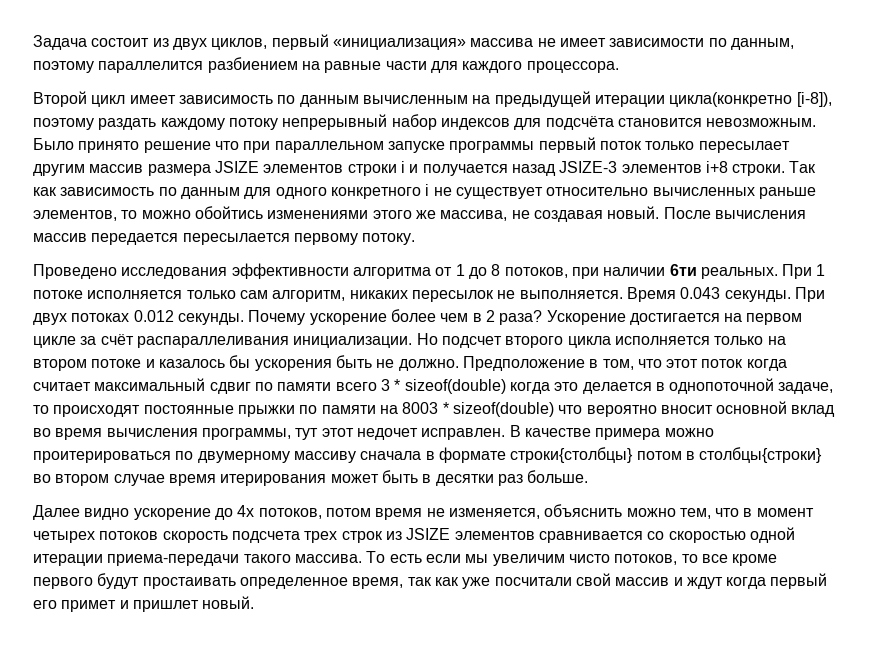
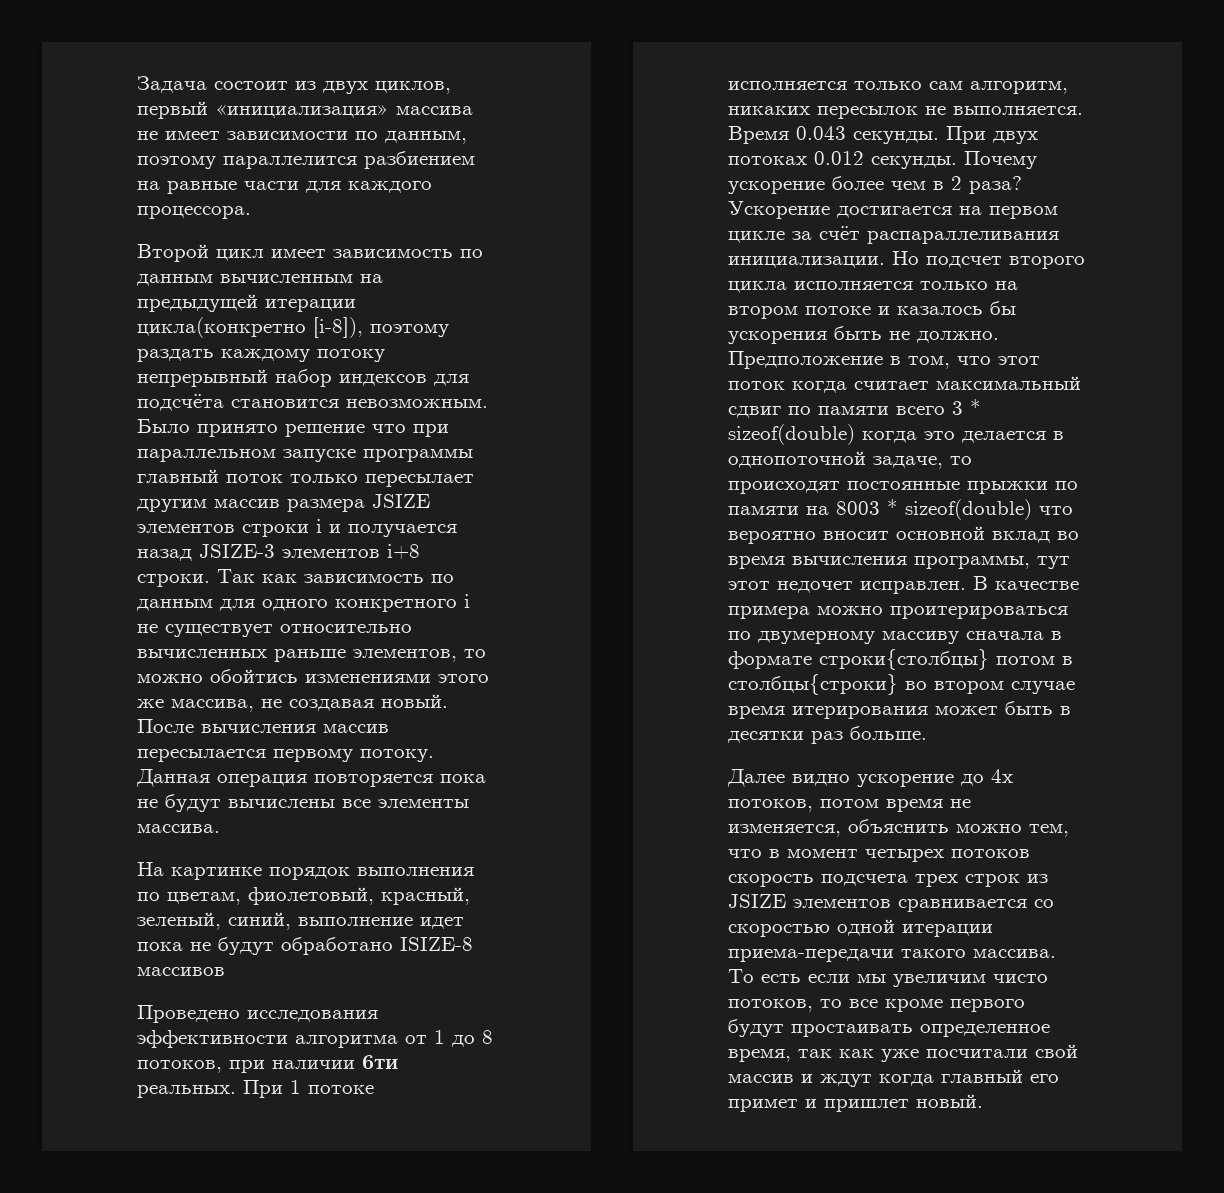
[538,137,596,153] первый -> [137,469,219,483] главный
[91,233,179,245] передается -> (389, 728) none
(416, 239) none -> [136,769,486,787] [137,794,469,812] [137,824,220,833] [137,862,474,880] [137,887,470,905] [137,912,464,930] [137,937,473,955] [137,967,225,976] Данная операция повторяется пока не будут вычислены все элементы массива. // На картинке порядок выполнения по цветам, фиолетовый, красный, зеленый, синий, выполнение идет пока не будут обработано ISIZE-8 массивов
[770,573,828,589] первый -> [941,1069,1023,1083] главный

